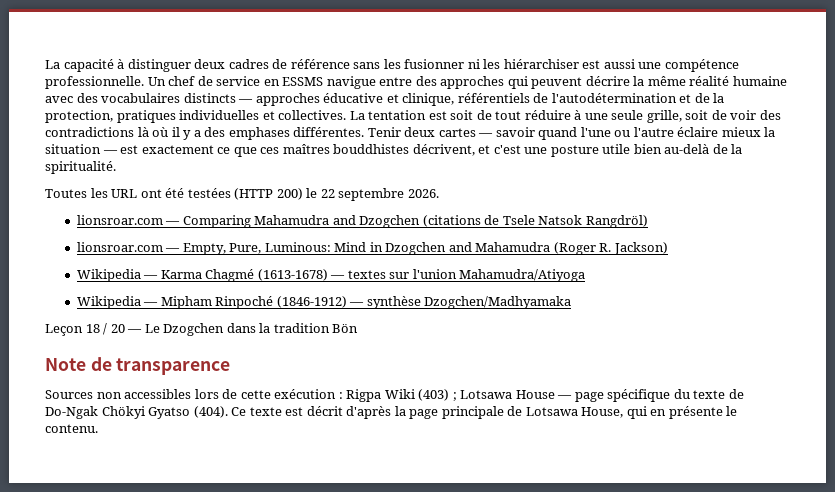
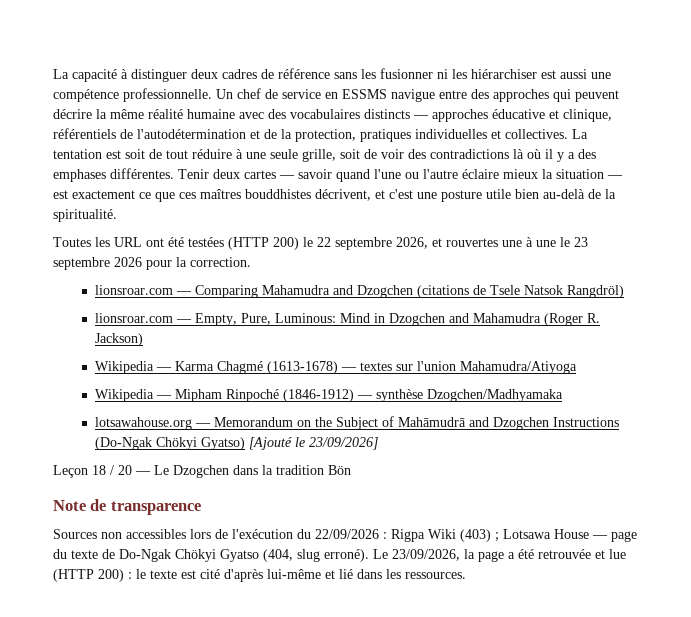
[407,189,439,198] 2026. -> [396,237,588,249] [53,257,251,270] 2026, et rouvertes une à une le 23 septembre 2026 pour la correction.
(572, 302) none -> [94,416,619,430] [94,437,378,450] // lotsawahouse.org — Memorandum on the Subject of Mahāmudrā and Dzogchen Instructions (Do-Ngak Chökyi Gyatso) [Ajouté le 23/09/2026]
[240,389,337,399] cette exécution -> [232,529,379,539] l'exécution du 22/09/2026
[607,389,671,402] spécifique -> (637, 536) none
[193,406,738,419] [45,424,98,433] (404). Ce texte est décrit d'après la page principale de Lotsawa House, qui en présente le contenu. -> [263,549,626,562] [53,569,466,582] (404, slug erroné). Le 23/09/2026, la page a été retrouvée et lue (HTTP 200) : le texte est cité d'après lui-même et lié dans les ressources.

